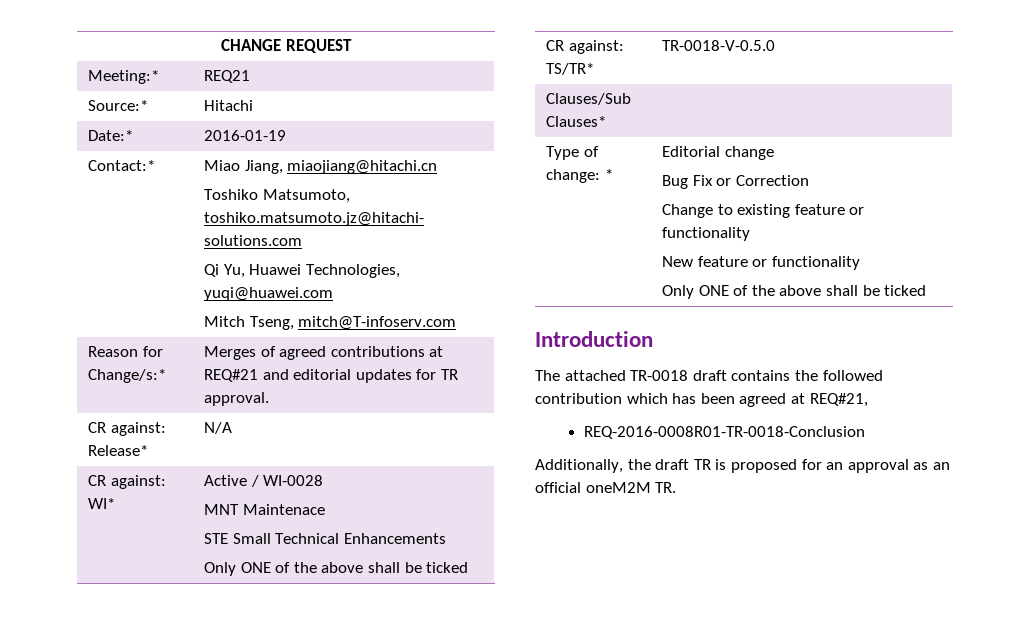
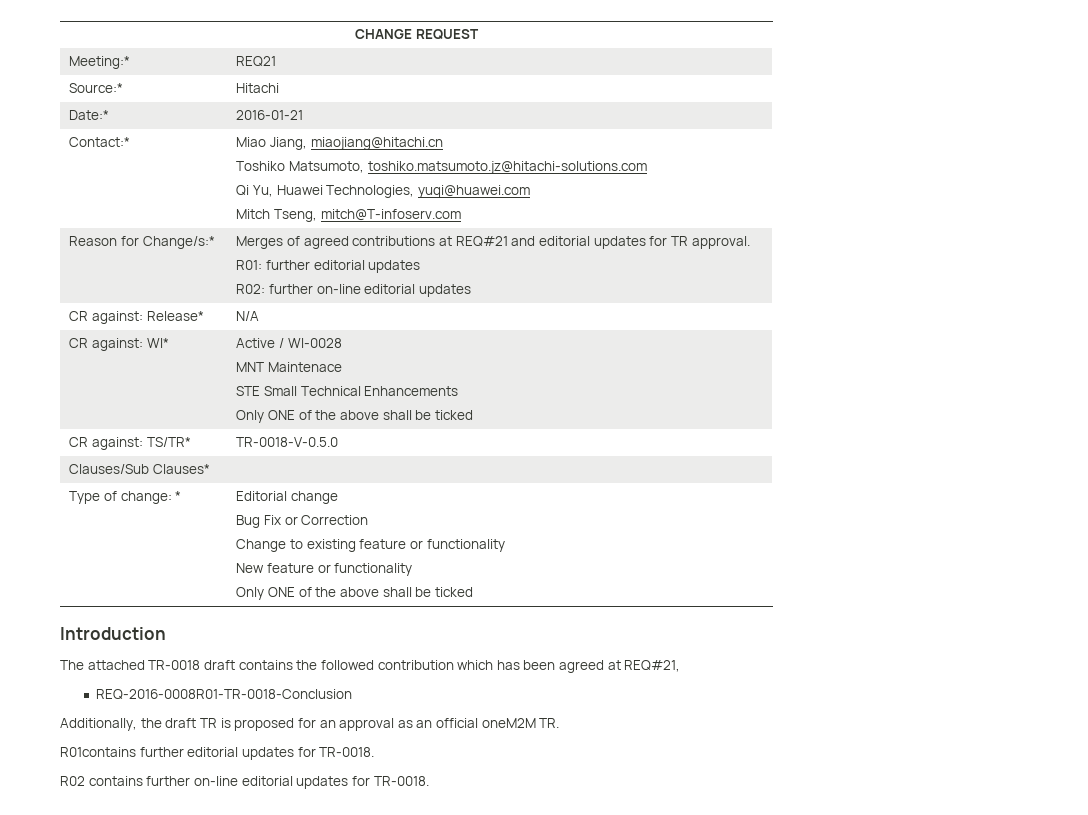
[204,130,287,141] 2016-01-19 -> [236,110,304,120] 2016-01-21
(270, 399) none -> [236,260,421,273] [236,284,472,297] // R01: further editorial updates // R02: further on-line editorial updates
(677, 487) none -> [60,747,375,760] [60,776,429,789] // R01contains further editorial updates for TR-0018. // R02 contains further on-line editorial updates for TR-0018.

